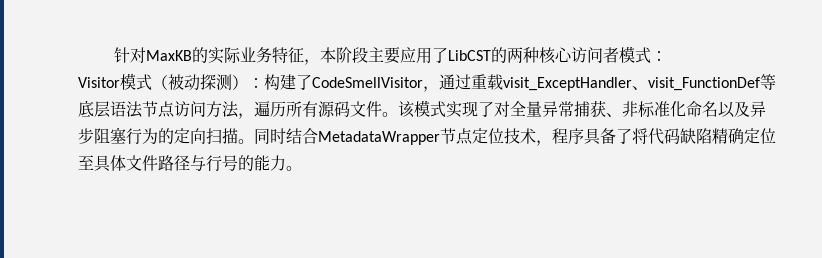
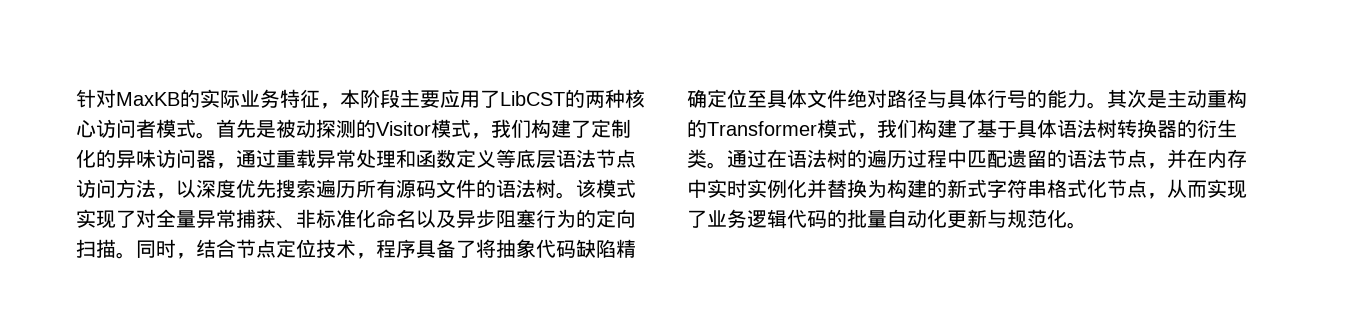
[651,51,668,61] [78,73,760,92] ： // Visitor模式（被动探测）：构建了CodeSmellVisitor，通过重载visit_ExceptHandler、visit_FunctionDef -> [196,119,631,139] [76,149,496,169] 。首先是被动探测的Visitor模式，我们构建了定制化的异味访问器，通过重载异常处理和函数定义
(254, 116) none -> [176,179,316,198] 以深度优先搜索
(382, 109) none -> [476,179,556,198] 的语法树
[286,128,440,145] 结合MetadataWrapper -> [176,239,236,259] ，结合
(648, 136) none -> [496,239,536,258] 抽象
[158,155,286,172] 路径与行号的能力 -> [847,89,1247,109] [687,119,1237,139] [687,149,1247,169] [687,179,1247,199] [687,209,1067,229] 绝对路径与具体行号的能力。其次是主动重构的Transformer模式，我们构建了基于具体语法树转换器的衍生类。通过在语法树的遍历过程中匹配遗留的语法节点，并在内存中实时实例化并替换为构建的新式字符串格式化节点，从而实现了业务逻辑代码的批量自动化更新与规范化

